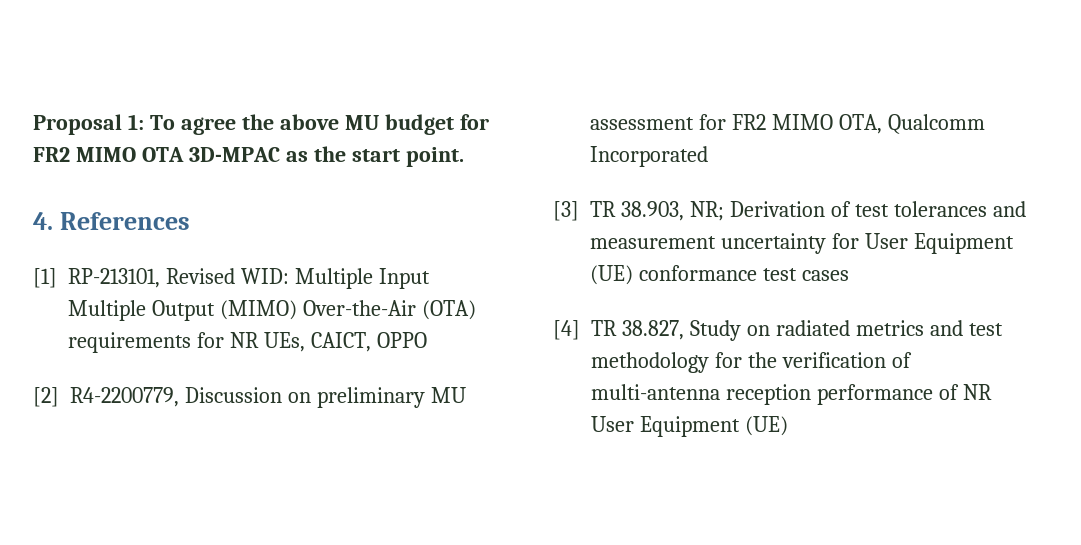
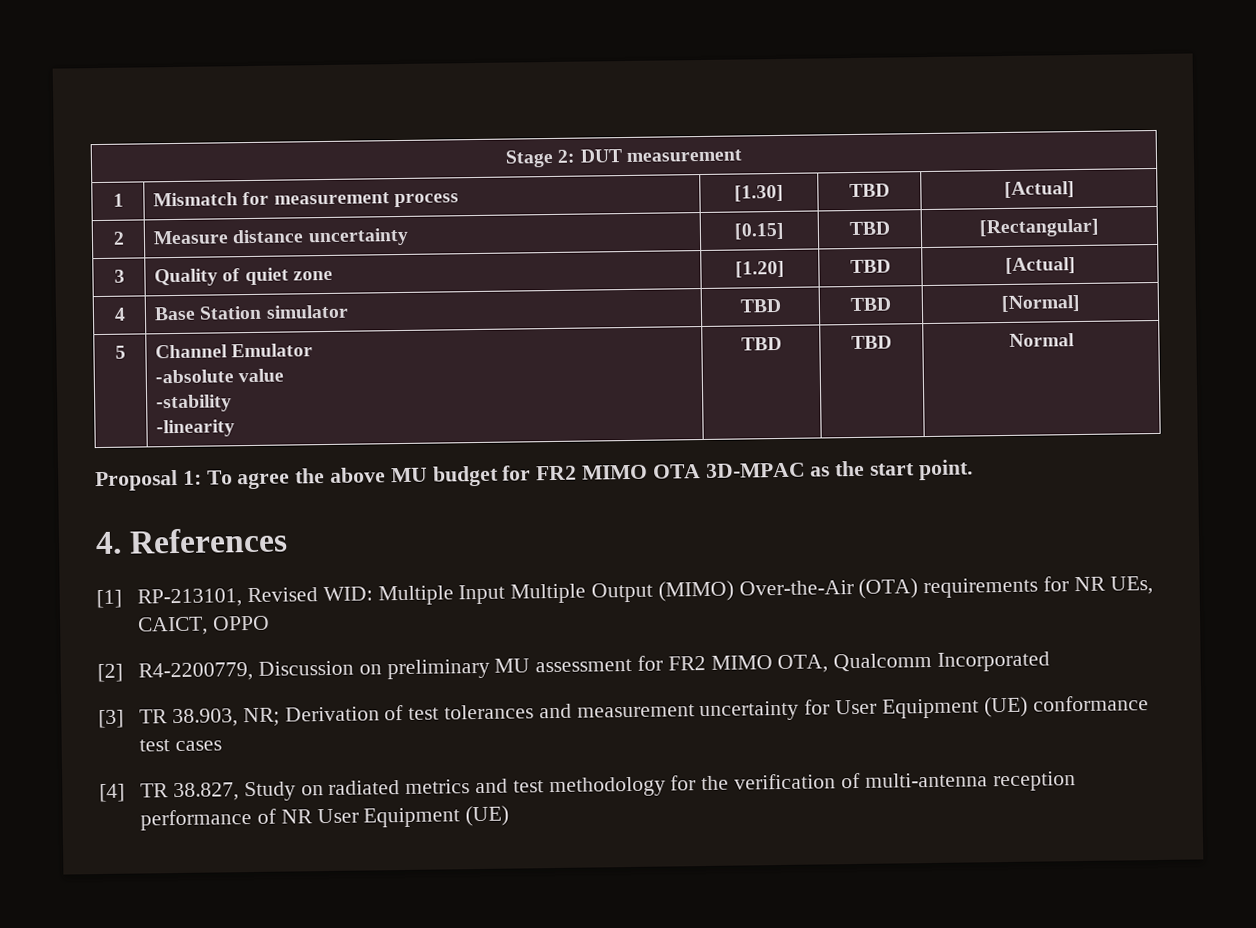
(33, 124) none -> [505,149,742,168] [112,193,124,207] [153,191,459,208] [734,184,784,202] [849,183,890,198] [1003,181,1075,198] [112,231,125,245] [153,227,409,247] [734,222,785,240] [849,221,890,236] [979,218,1100,238] [113,269,125,283] [154,267,333,287] [735,260,785,278] [850,259,891,274] [1004,257,1076,274] [113,307,126,321] [154,304,349,321] [739,298,781,313] [850,297,891,312] [1000,294,1081,313] [114,345,126,359] [155,343,314,359] [155,368,285,384] [156,394,233,413] [156,419,236,438] [740,336,782,351] [851,335,892,350] [1008,333,1075,347] Stage 2: DUT measurement // 1 | Mismatch for measurement process | [1.30] | TBD | [Actual] // 2 | Measure distance uncertainty | [0.15] | TBD | [Rectangular] // 3 | Quality of quiet zone | [1.20] | TBD | [Actual] // 4 | Base Station simulator | TBD | TBD | [Normal] // 5 | Channel Emulator // -absolute value // -stability // -linearity | TBD | TBD | Normal //

